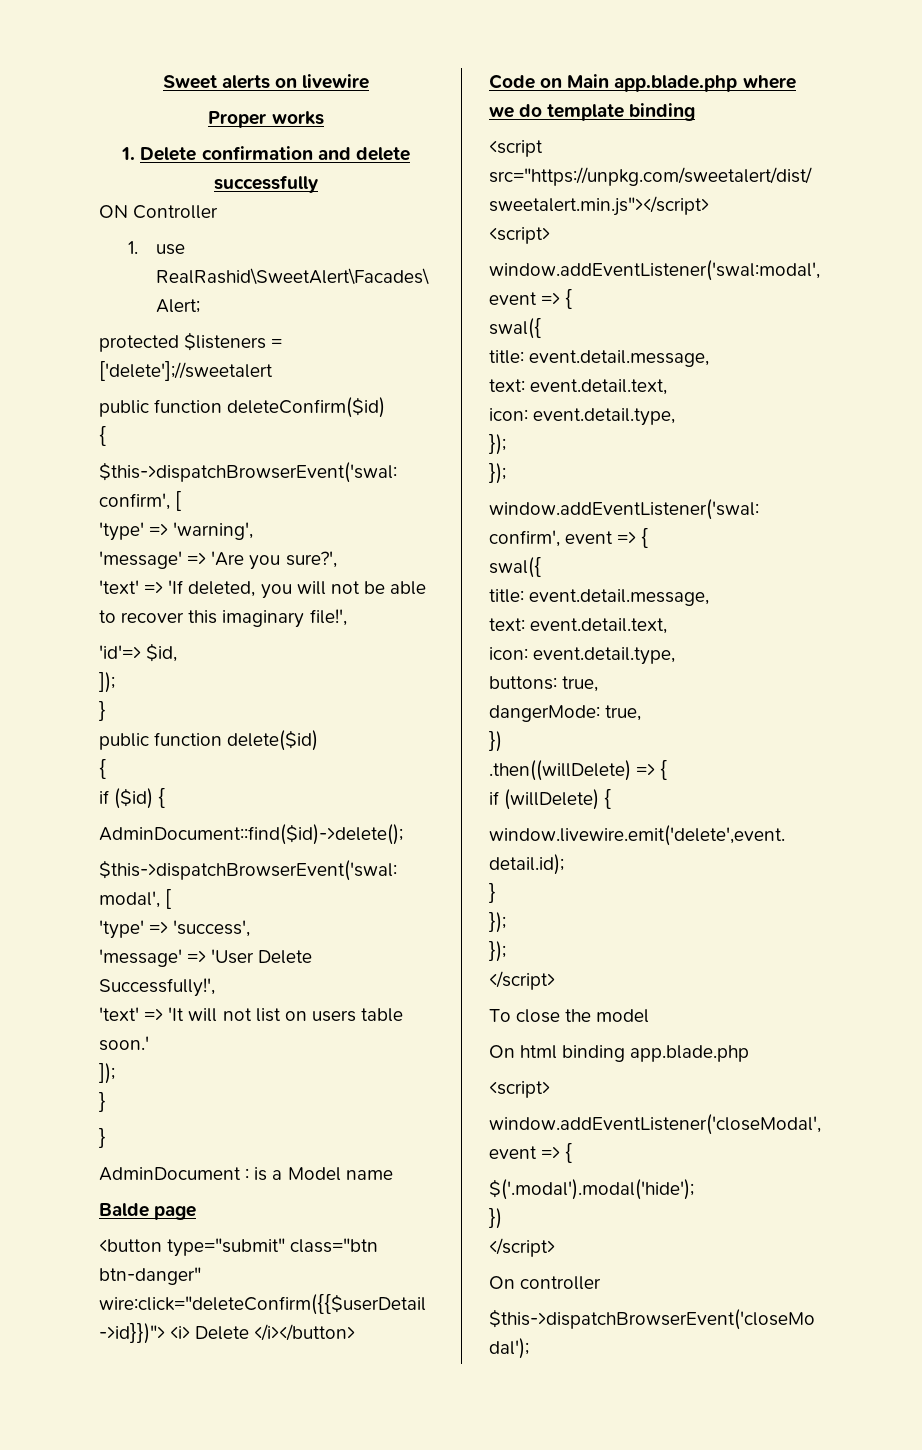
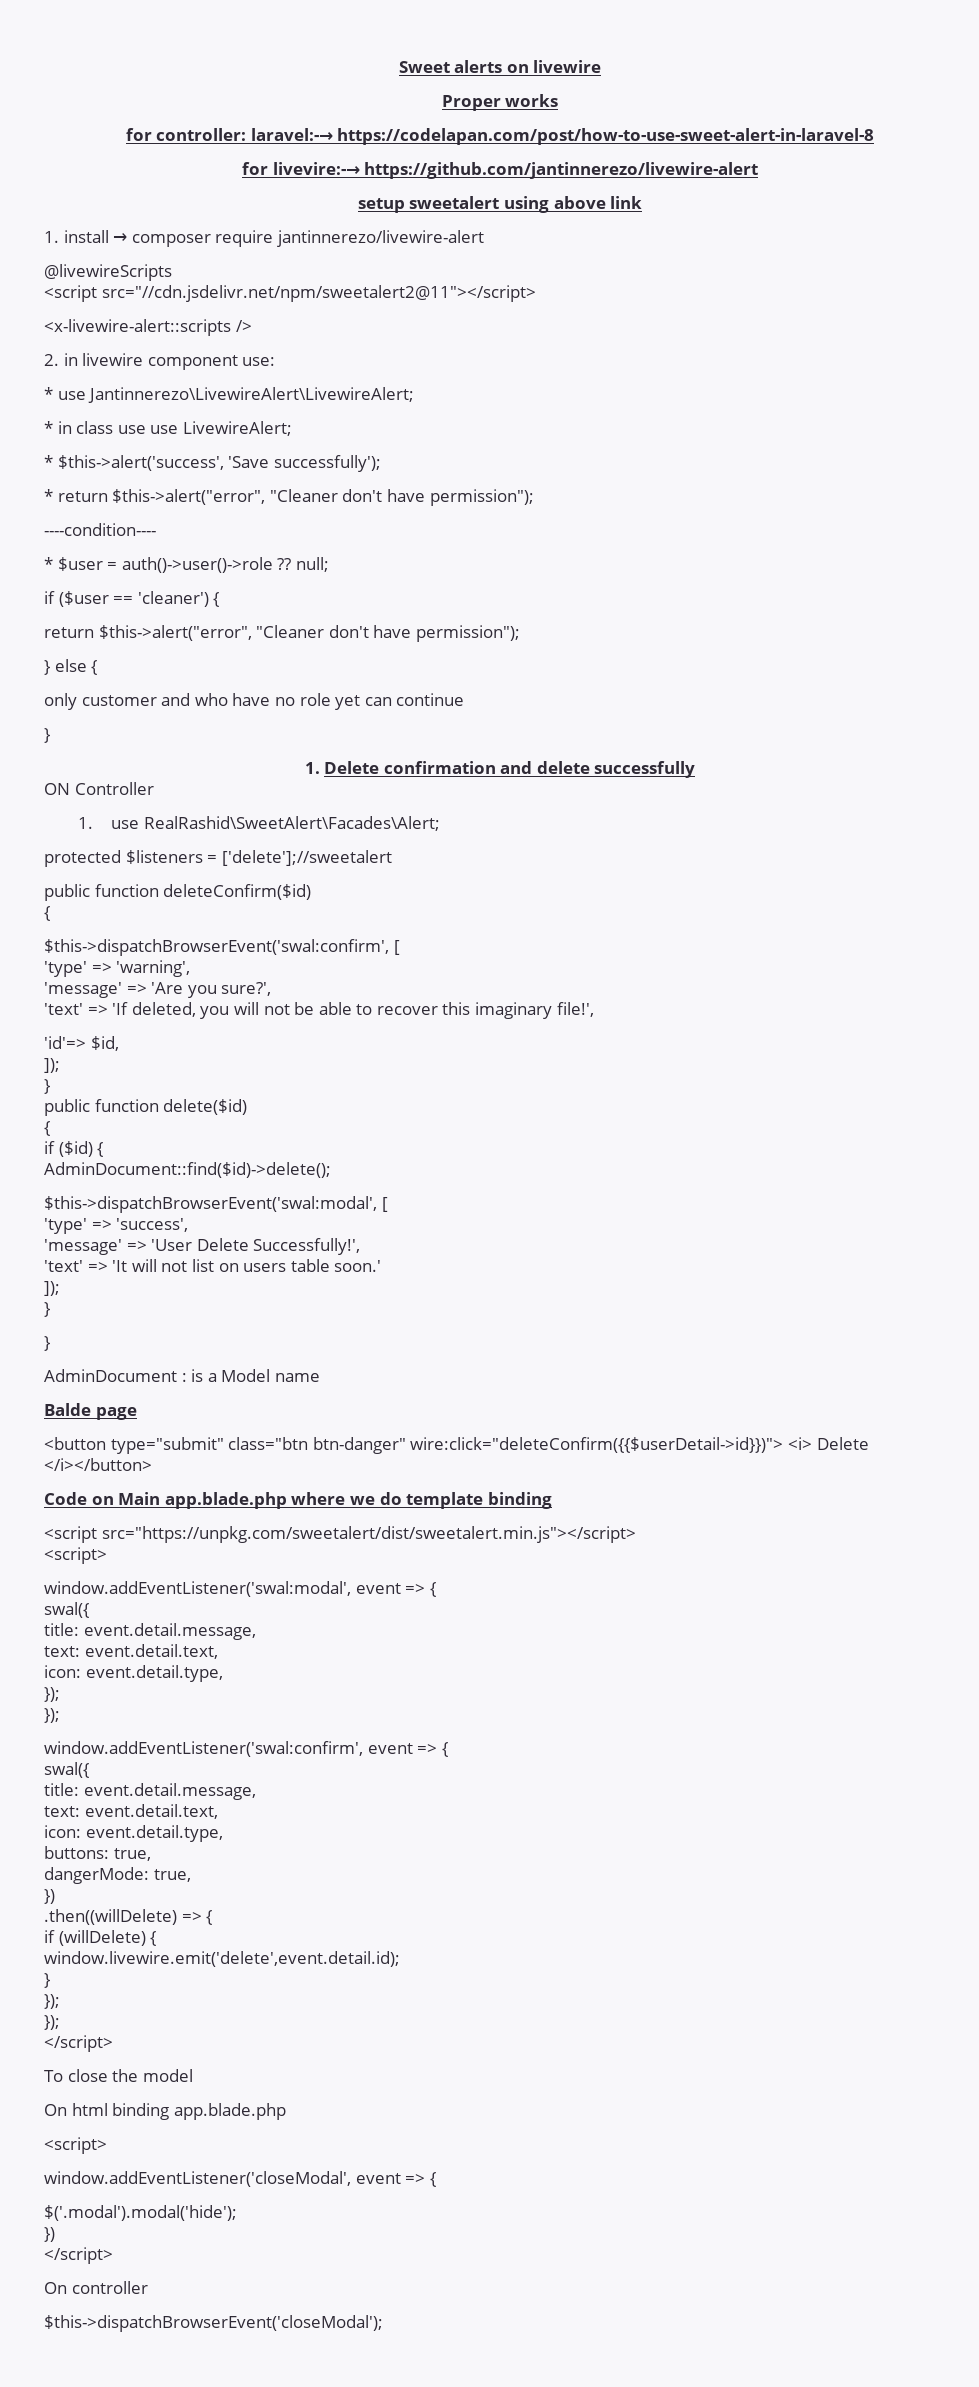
(324, 118) none -> [125,128,875,145] [241,162,759,179] [357,196,643,213] [44,230,484,247] [44,264,172,281] [44,285,536,302] [44,319,252,336] [44,353,276,370] [44,387,415,403] [44,421,292,436] [44,455,381,472] [44,489,534,506] [44,523,156,536] [44,557,329,573] [44,591,220,607] [44,625,520,642] [44,659,98,675] [44,693,465,710] [44,728,50,743] // for controller: laravel:-→ https://codelapan.com/post/how-to-use-sweet-alert-in-laravel-8 // for livevire:-→ https://github.com/jantinnerezo/livewire-alert // setup sweetalert using above link // 1. install → composer require jantinnerezo/livewire-alert // @livewireScripts // <script src="//cdn.jsdelivr.net/npm/sweetalert2@11"></script> // <x-livewire-alert::scripts /> // 2. in livewire component use: // * use Jantinnerezo\LivewireAlert\LivewireAlert; // * in class use use LivewireAlert; // * $this->alert('success', 'Save successfully'); // * return $this->alert("error", "Cleaner don't have permission"); // ----condition---- // * $user = auth()->user()->role ?? null; // if ($user == 'cleaner') { // return $this->alert("error", "Cleaner don't have permission"); // } else { // only customer and who have no role yet can continue // }

